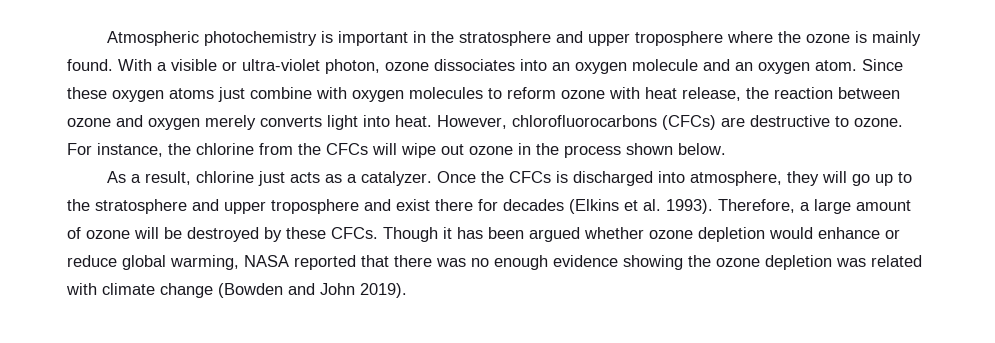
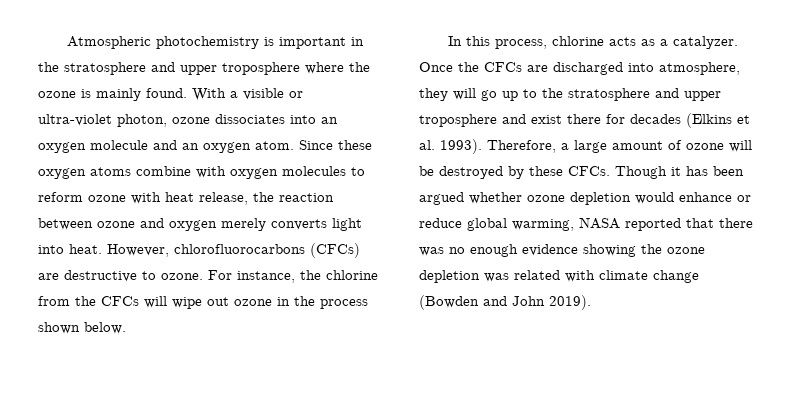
[218,87,245,102] just -> (131, 171) none
[107,171,286,186] As a result, chlorine just -> [447,36,604,49] In this process, chlorine
[556,171,569,183] is -> [527,65,548,72] are

